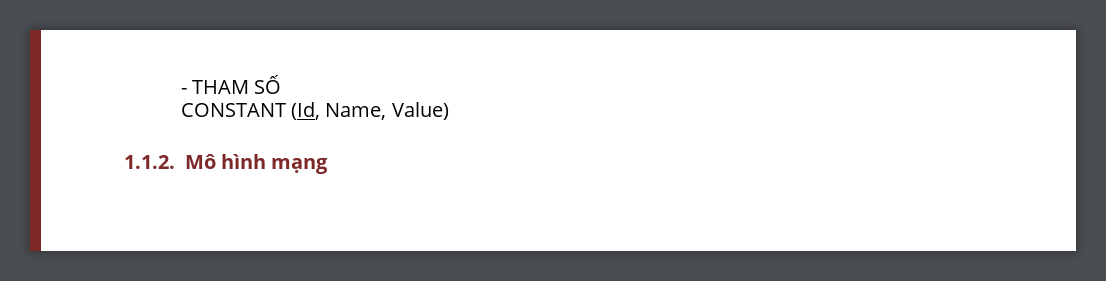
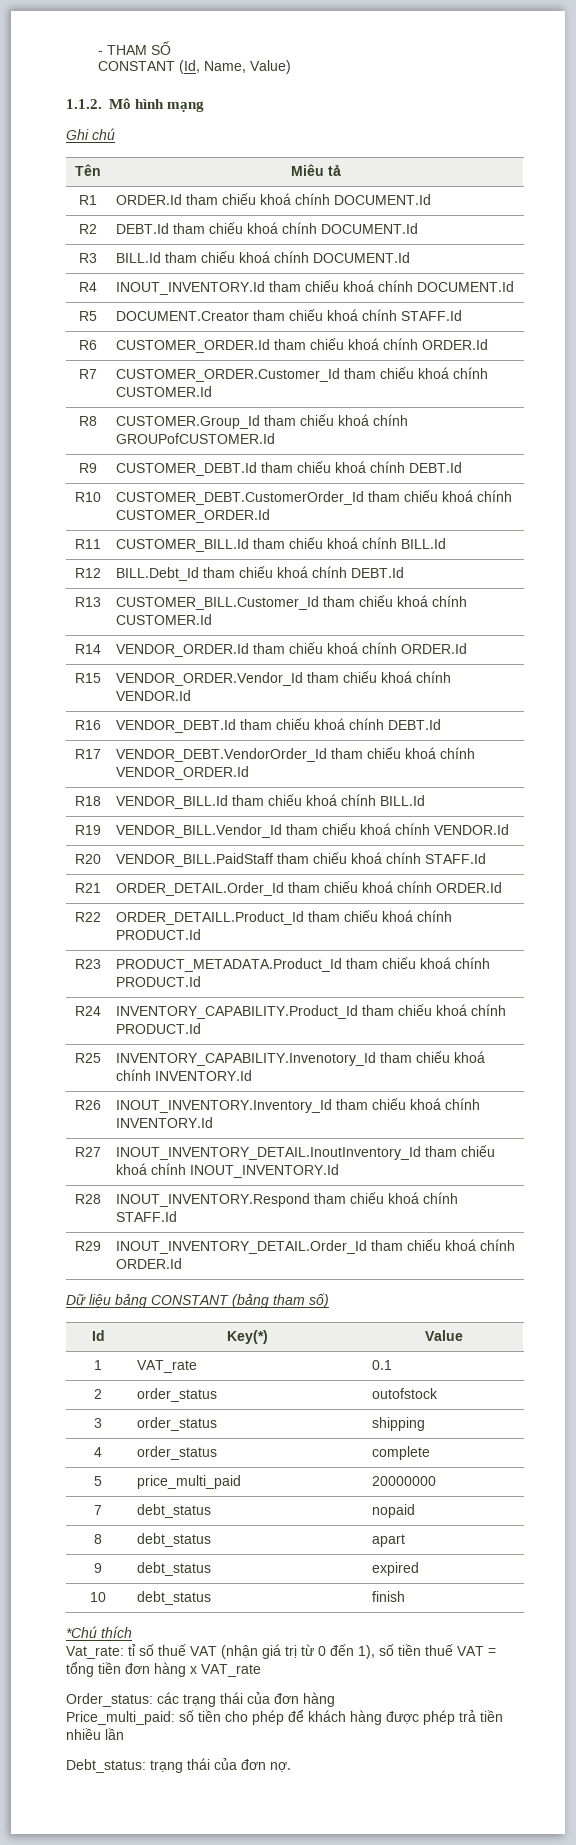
(329, 166) none -> [66,128,115,140] [74,164,101,176] [291,164,341,176] [78,195,97,205] [115,193,431,205] [78,224,97,234] [115,222,418,234] [78,253,97,263] [115,251,410,263] [78,282,97,292] [115,280,514,295] [78,311,97,321] [115,309,462,321] [78,340,97,350] [115,338,488,353] [78,369,97,379] [115,367,488,382] [115,386,212,397] [78,416,97,426] [115,414,408,429] [115,433,275,444] [78,463,97,473] [115,461,462,476] [74,492,101,502] [115,490,512,505] [115,509,270,523] [74,539,101,549] [115,537,446,552] [74,568,101,578] [115,566,404,581] [74,597,101,607] [115,595,467,610] [115,614,212,625] [74,644,101,654] [115,642,467,657] [74,673,101,683] [115,671,451,686] [115,690,191,701] [74,720,101,730] [115,718,441,733] [74,749,101,759] [115,747,475,762] [115,766,249,780] [74,796,101,806] [115,794,425,809] [74,825,101,835] [115,823,509,838] [74,854,101,864] [115,852,486,867] [74,883,101,893] [115,881,502,896] [74,912,101,922] [115,910,452,925] [115,929,201,940] [74,959,101,969] [115,957,490,972] [115,976,201,987] [74,1006,101,1016] [115,1004,506,1019] [115,1023,201,1034] [74,1053,101,1063] [115,1051,485,1066] [115,1069,252,1081] [74,1100,101,1110] [115,1098,480,1113] [115,1117,213,1128] [74,1147,101,1157] [115,1145,495,1160] [115,1163,339,1178] [74,1194,101,1204] [115,1192,458,1207] [115,1211,177,1222] [74,1241,101,1251] [115,1239,515,1254] [115,1258,182,1269] [66,1293,329,1308] [91,1330,105,1341] [226,1330,268,1344] [425,1330,463,1341] [94,1360,102,1370] [136,1360,197,1373] [371,1360,392,1370] [94,1389,102,1399] [136,1388,217,1402] [371,1388,438,1399] [94,1418,102,1428] [136,1417,217,1431] [371,1417,425,1431] [94,1447,102,1457] [136,1446,217,1460] [371,1446,430,1460] [94,1476,102,1486] [136,1475,241,1489] [371,1476,436,1486] [94,1505,102,1515] [136,1504,211,1518] [371,1504,415,1518] [94,1534,102,1544] [136,1533,211,1547] [371,1534,405,1547] [94,1563,102,1573] [136,1562,211,1576] [371,1562,419,1576] [90,1592,106,1602] [136,1591,211,1605] [371,1591,405,1602] [66,1626,132,1638] [66,1644,496,1659] [66,1662,261,1677] [66,1692,335,1707] [66,1710,503,1725] [66,1728,124,1740] [66,1758,291,1773] // Ghi chú // Tên | Miêu tả // R1 | ORDER.Id tham chiếu khoá chính DOCUMENT.Id // R2 | DEBT.Id tham chiếu khoá chính DOCUMENT.Id // R3 | BILL.Id tham chiếu khoá chính DOCUMENT.Id // R4 | INOUT_INVENTORY.Id tham chiếu khoá chính DOCUMENT.Id // R5 | DOCUMENT.Creator tham chiếu khoá chính STAFF.Id // R6 | CUSTOMER_ORDER.Id tham chiếu khoá chính ORDER.Id // R7 | CUSTOMER_ORDER.Customer_Id tham chiếu khoá chính CUSTOMER.Id // R8 | CUSTOMER.Group_Id tham chiếu khoá chính GROUPofCUSTOMER.Id // R9 | CUSTOMER_DEBT.Id tham chiếu khoá chính DEBT.Id // R10 | CUSTOMER_DEBT.CustomerOrder_Id tham chiếu khoá chính CUSTOMER_ORDER.Id // R11 | CUSTOMER_BILL.Id tham chiếu khoá chính BILL.Id // R12 | BILL.Debt_Id tham chiếu khoá chính DEBT.Id // R13 | CUSTOMER_BILL.Customer_Id tham chiếu khoá chính CUSTOMER.Id // R14 | VENDOR_ORDER.Id tham chiếu khoá chính ORDER.Id // R15 | VENDOR_ORDER.Vendor_Id tham chiếu khoá chính VENDOR.Id // R16 | VENDOR_DEBT.Id tham chiếu khoá chính DEBT.Id // R17 | VENDOR_DEBT.VendorOrder_Id tham chiếu khoá chính VENDOR_ORDER.Id // R18 | VENDOR_BILL.Id tham chiếu khoá chính BILL.Id // R19 | VENDOR_BILL.Vendor_Id tham chiếu khoá chính VENDOR.Id // R20 | VENDOR_BILL.PaidStaff tham chiếu khoá chính STAFF.Id // R21 | ORDER_DETAIL.Order_Id tham chiếu khoá chính ORDER.Id // R22 | ORDER_DETAILL.Product_Id tham chiếu khoá chính PRODUCT.Id // R23 | PRODUCT_METADATA.Product_Id tham chiếu khoá chính PRODUCT.Id // R24 | INVENTORY_CAPABILITY.Product_Id tham chiếu khoá chính PRODUCT.Id // R25 | INVENTORY_CAPABILITY.Invenotory_Id tham chiếu khoá chính INVENTORY.Id // R26 | INOUT_INVENTORY.Inventory_Id tham chiếu khoá chính INVENTORY.Id // R27 | INOUT_INVENTORY_DETAIL.InoutInventory_Id tham chiếu khoá chính INOUT_INVENTORY.Id // R28 | INOUT_INVENTORY.Respond tham chiếu khoá chính STAFF.Id // R29 | INOUT_INVENTORY_DETAIL.Order_Id tham chiếu khoá chính ORDER.Id // Dữ liệu bảng CONSTANT (bảng tham số) // Id | Key(*) | Value // 1 | VAT_rate | 0.1 // 2 | order_status | outofstock // 3 | order_status | shipping // 4 | order_status | complete // 5 | price_multi_paid | 20000000 // 7 | debt_status | nopaid // 8 | debt_status | apart // 9 | debt_status | expired // 10 | debt_status | finish // *Chú thích // Vat_rate: tỉ số thuế VAT (nhận giá trị từ 0 đến 1), số tiền thuế VAT = tổng tiền đơn hàng x VAT_rate // Order_status: các trạng thái của đơn hàng // Price_multi_paid: số tiền cho phép để khách hàng được phép trả tiền nhiều lần // Debt_status: trạng thái của đơn nợ.

